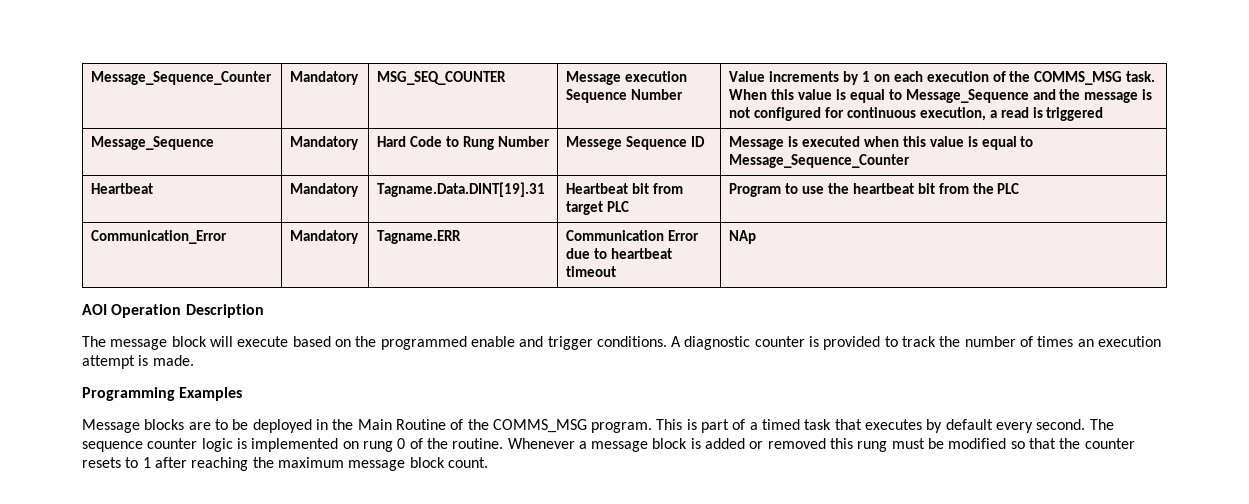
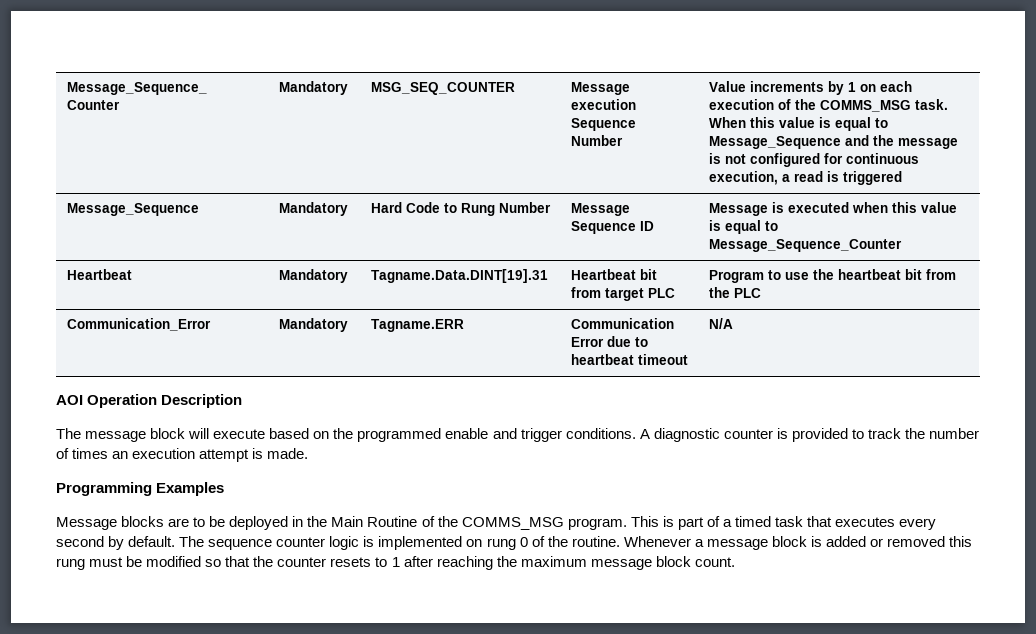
[566,136,623,150] Messege -> [570,203,630,216] Message
[729,230,757,244] NAp -> [708,318,733,329] N/A
[926,419,1086,433] by default every second. -> [899,518,937,530] [56,536,176,550] every second by default.

